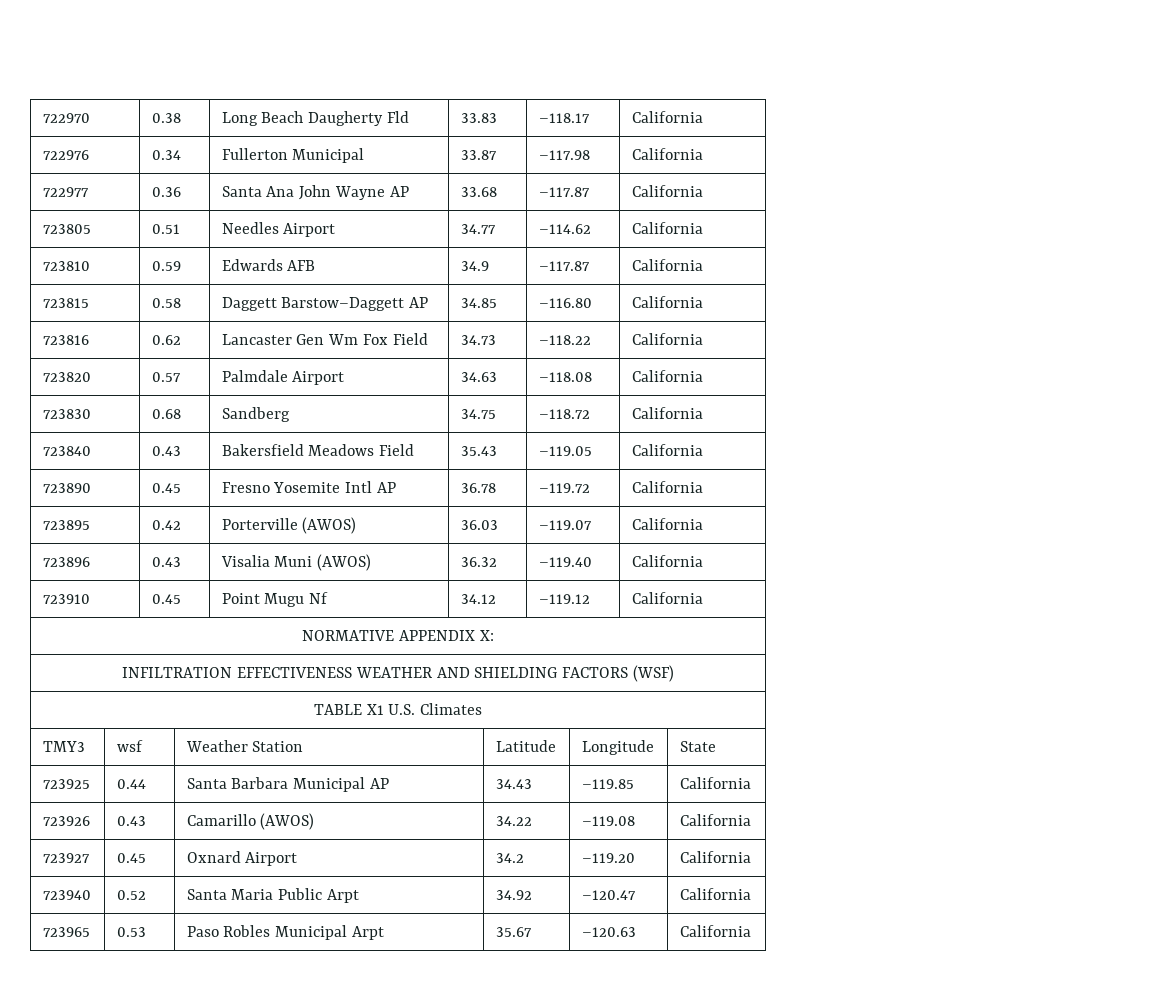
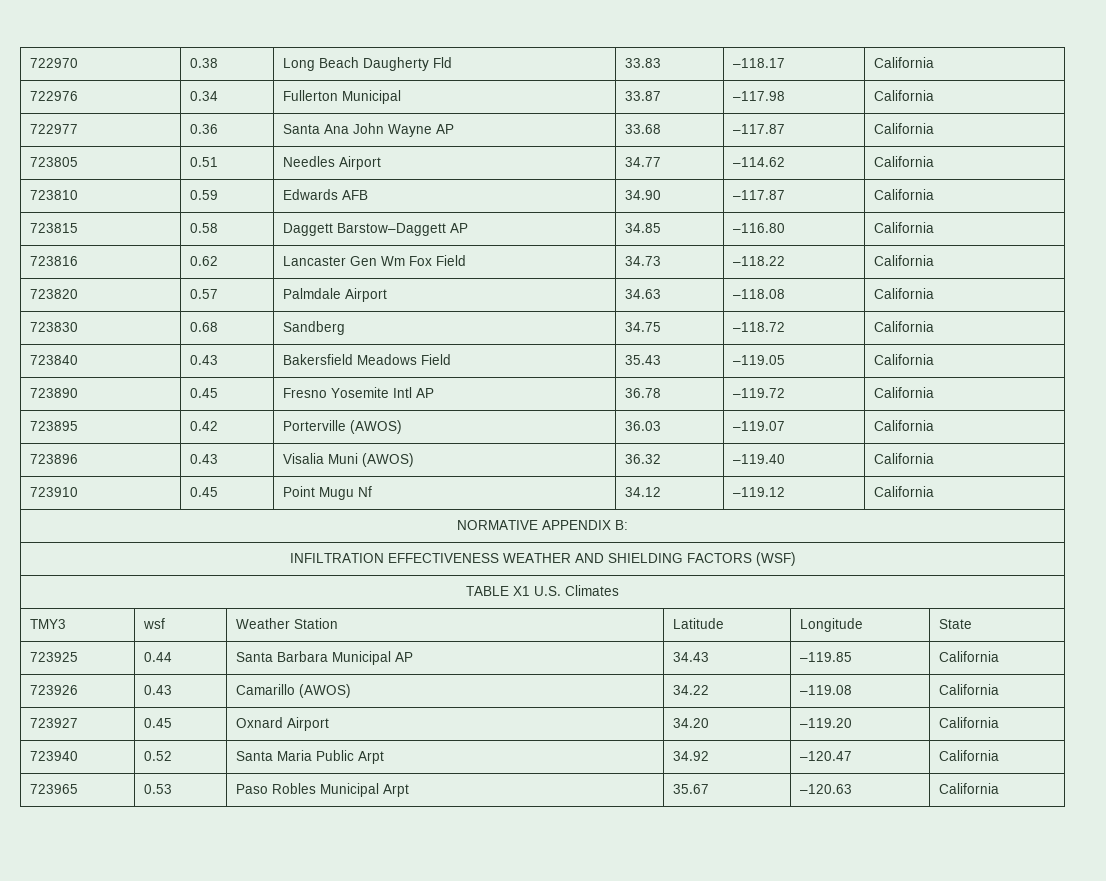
[460,261,489,271] 34.9 -> [625,190,662,200] 34.90
[479,630,494,641] X: -> [615,520,629,530] B:
[495,853,524,863] 34.2 -> [673,718,710,728] 34.20

